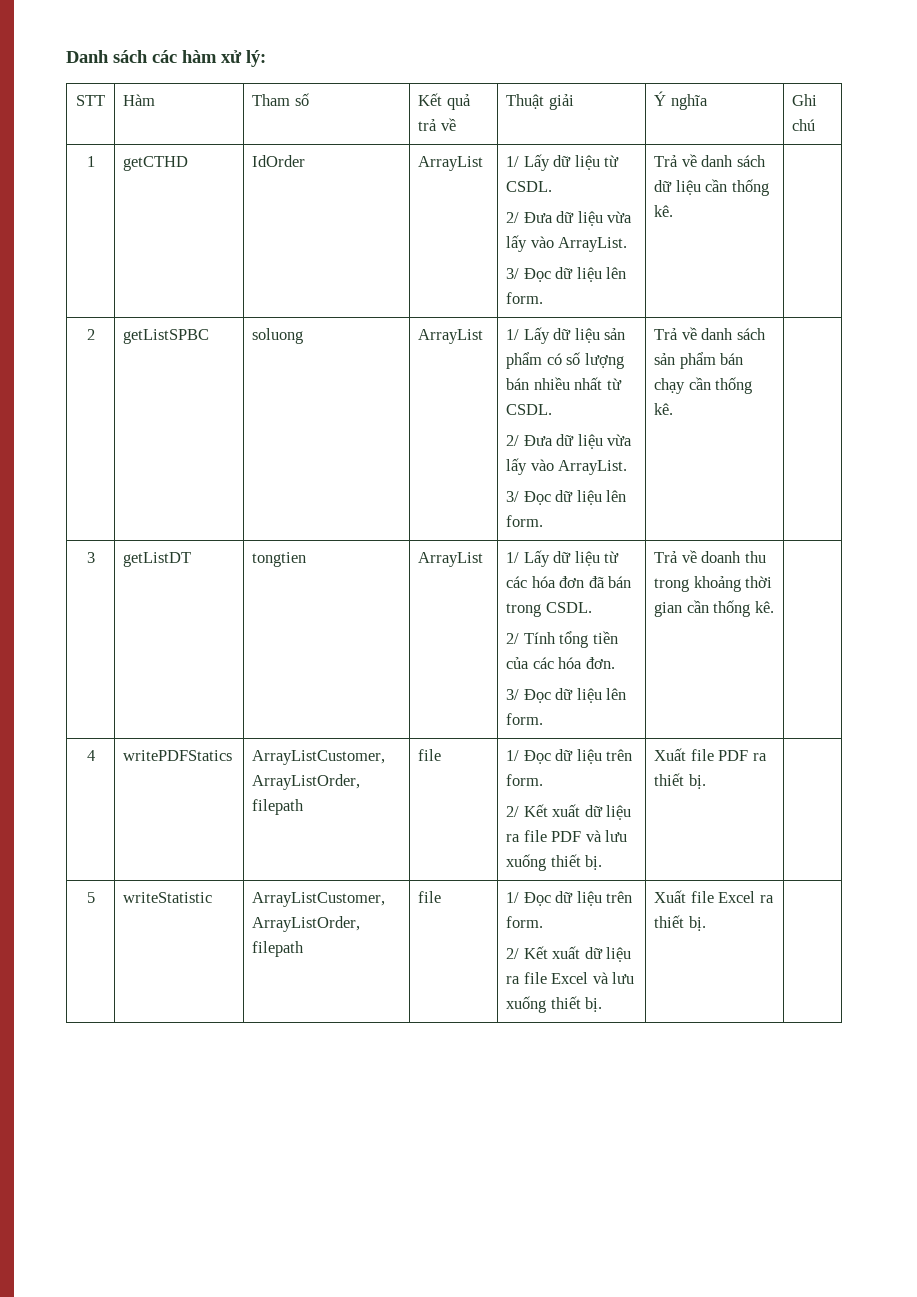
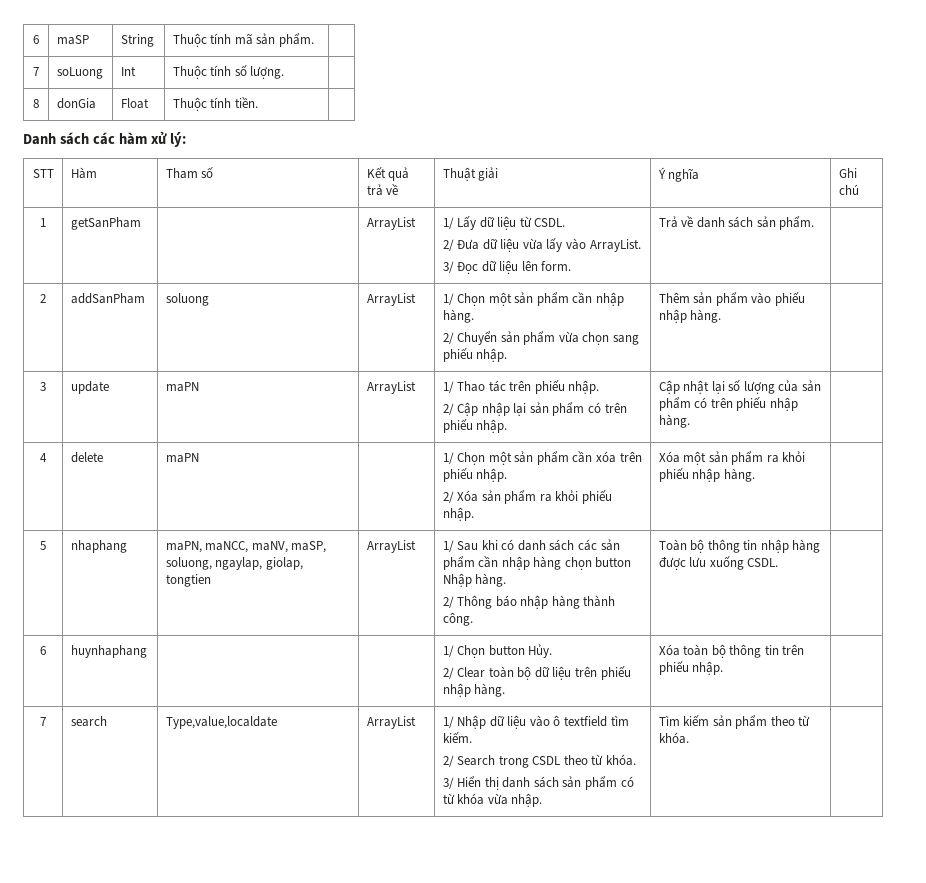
(66, 56) none -> [33,35,39,44] [56,35,89,45] [120,34,154,47] [172,33,314,47] [33,67,39,76] [56,67,103,79] [120,66,136,76] [172,65,285,79] [33,99,39,108] [56,98,96,109] [120,98,149,109] [172,97,258,111] 6 | maSP | String | Thuộc tính mã sản phẩm. | // 7 | soLuong | Int | Thuộc tính số lượng. | // 8 | donGia | Float | Thuộc tính tiền. | //
[123,156,189,171] [252,155,306,167] getCTHD | IdOrder -> [70,217,141,230] getSanPham |
[654,179,769,196] [654,205,674,217] dữ liệu cần thống kê. -> [756,216,815,230] sản phẩm.
[123,329,210,344] getListSPBC -> [70,293,145,304] addSanPham
[523,327,626,344] [506,352,624,369] [506,377,622,390] [506,404,553,415] [506,434,633,449] [506,458,628,475] [506,490,627,505] [506,515,544,527] [654,327,766,340] [654,352,744,369] [654,377,753,394] [654,403,674,415] [86,552,95,563] [123,552,192,567] [252,552,307,567] [418,552,484,567] [506,550,620,567] [506,576,632,588] [506,602,592,617] [506,631,618,648] [506,657,615,669] [506,688,627,703] [506,713,544,725] [654,550,766,563] [654,576,773,592] [654,600,774,617] [86,750,95,761] [123,750,233,761] [252,750,386,765] [252,774,361,790] [252,799,305,815] [418,749,442,761] [506,749,633,764] [506,774,544,786] [506,804,632,820] [506,830,628,842] [506,854,603,871] [654,748,767,761] [654,773,706,789] [86,892,95,903] [123,892,213,903] [252,892,386,907] [252,916,361,932] [252,941,305,957] [418,891,442,903] [506,891,633,906] [506,916,544,928] [506,946,632,962] [506,972,635,984] [506,996,603,1013] [654,890,774,903] [654,915,706,931] Lấy dữ liệu sản phẩm có số lượng bán nhiều nhất từ CSDL. // 2/ Đưa dữ liệu vừa lấy vào ArrayList. // 3/ Đọc dữ liệu lên form. | Trả về danh sách sản phẩm bán chạy cần thống kê. | // 3 | getListDT | tongtien | ArrayList | 1/ Lấy dữ liệu từ các hóa đơn đã bán trong CSDL. // 2/ Tính tổng tiền của các hóa đơn. // 3/ Đọc dữ liệu lên form. | Trả về doanh thu trong khoảng thời gian cần thống kê. | // 4 | writePDFStatics | ArrayListCustomer, ArrayListOrder, filepath | file | 1/ Đọc dữ liệu trên form. // 2/ Kết xuất dữ liệu ra file PDF và lưu xuống thiết bị. | Xuất file PDF ra thiết bị. | // 5 | writeStatistic | ArrayListCustomer, ArrayListOrder, filepath | file | 1/ Đọc dữ liệu trên form. // 2/ Kết xuất dữ liệu ra file Excel và lưu xuống thiết bị. | Xuất file Excel ra thiết bị. -> [457,292,624,306] [442,309,474,323] [442,331,639,345] [442,348,508,362] [658,292,805,306] [658,309,722,323] [40,382,46,391] [70,381,109,394] [165,382,199,392] [366,381,416,394] [442,380,600,394] [442,402,627,416] [442,419,508,433] [658,380,821,394] [658,397,798,411] [658,414,690,428] [40,453,47,462] [70,452,103,463] [165,453,199,463] [442,451,642,465] [442,468,508,482] [442,490,612,504] [442,507,474,521] [658,451,806,465] [658,468,755,482] [40,541,46,550] [70,540,127,553] [165,541,327,553] [165,557,303,570] [165,574,211,587] [366,540,416,553] [442,539,620,552] [442,556,632,570] [442,573,507,587] [442,595,616,609] [442,612,473,626] [658,539,821,553] [658,556,779,570] [40,646,46,655] [70,645,147,658] [442,644,553,658] [442,666,631,680] [442,683,506,697] [658,644,805,658] [658,661,724,675] [40,717,46,726] [70,716,107,727] [165,716,277,729] [366,716,416,729] [442,715,629,729] [442,732,472,743] [442,754,636,768] [442,776,634,790] [442,793,543,807] [658,715,811,729] [658,732,689,744] Chọn một sản phẩm cần nhập hàng. // 2/ Chuyển sản phẩm vừa chọn sang phiếu nhập. | Thêm sản phẩm vào phiếu nhập hàng. | // 3 | update | maPN | ArrayList | 1/ Thao tác trên phiếu nhập. // 2/ Cập nhập lại sản phẩm có trên phiếu nhập. | Cập nhật lại số lượng của sản phẩm có trên phiếu nhập hàng. | // 4 | delete | maPN | | 1/ Chọn một sản phẩm cần xóa trên phiếu nhập. // 2/ Xóa sản phẩm ra khỏi phiếu nhập. | Xóa một sản phẩm ra khỏi phiếu nhập hàng. | // 5 | nhaphang | maPN, maNCC, maNV, maSP, soluong, ngaylap, giolap, tongtien | ArrayList | 1/ Sau khi có danh sách các sản phẩm cần nhập hàng chọn button Nhập hàng. // 2/ Thông báo nhập hàng thành công. | Toàn bộ thông tin nhập hàng được lưu xuống CSDL. | // 6 | huynhaphang | | | 1/ Chọn button Hủy. // 2/ Clear toàn bộ dữ liệu trên phiếu nhập hàng. | Xóa toàn bộ thông tin trên phiếu nhập. | // 7 | search | Type,value,localdate | ArrayList | 1/ Nhập dữ liệu vào ô textfield tìm kiếm. // 2/ Search trong CSDL theo từ khóa. // 3/ Hiển thị danh sách sản phẩm có từ khóa vừa nhập. | Tìm kiếm sản phẩm theo từ khóa.

